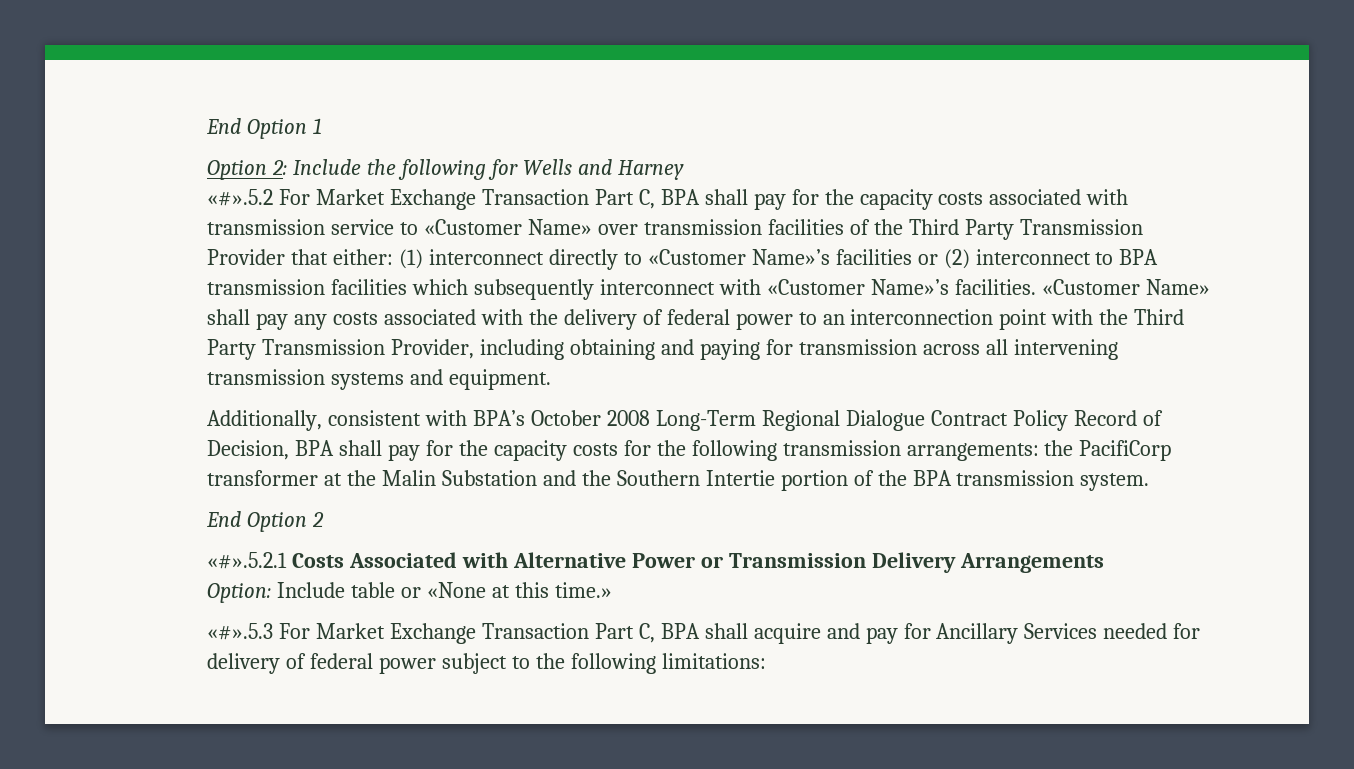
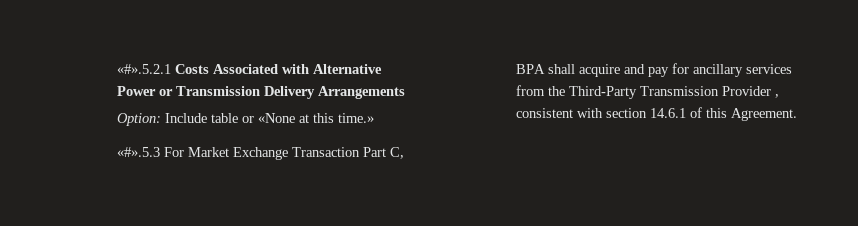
[206,118,323,139] [207,159,684,180] [207,189,1129,210] [207,219,1143,240] [207,249,1159,270] [207,279,1210,300] [207,309,1185,330] [207,339,1118,360] [207,369,552,390] [207,410,1163,431] [207,440,1172,461] [207,470,1150,491] [206,511,325,532] End Option 1 // Option 2: Include the following for Wells and Harney // «#».5.2 For Market Exchange Transaction Part C, BPA shall pay for the capacity costs associated with transmission service to «Customer Name» over transmission facilities of the Third Party Transmission Provider that either: (1) interconnect directly to «Customer Name»’s facilities or (2) interconnect to BPA transmission facilities which subsequently interconnect with «Customer Name»’s facilities. «Customer Name» shall pay any costs associated with the delivery of federal power to an interconnection point with the Third Party Transmission Provider, including obtaining and paying for transmission across all intervening transmission systems and equipment. // Additionally, consistent with BPA’s October 2008 Long-Term Regional Dialogue Contract Policy Record of Decision, BPA shall pay for the capacity costs for the following transmission arrangements: the PacifiCorp transformer at the Malin Substation and the Southern Intertie portion of the BPA transmission system. // End Option 2 // -> (116, 69) none
[936,623,1201,644] [207,653,766,674] Ancillary Services needed for delivery of federal power subject to the following limitations: -> [692,64,792,77] [515,85,779,99] [515,107,797,121] ancillary services from the Third-Party Transmission Provider , consistent with section 14.6.1 of this Agreement.

